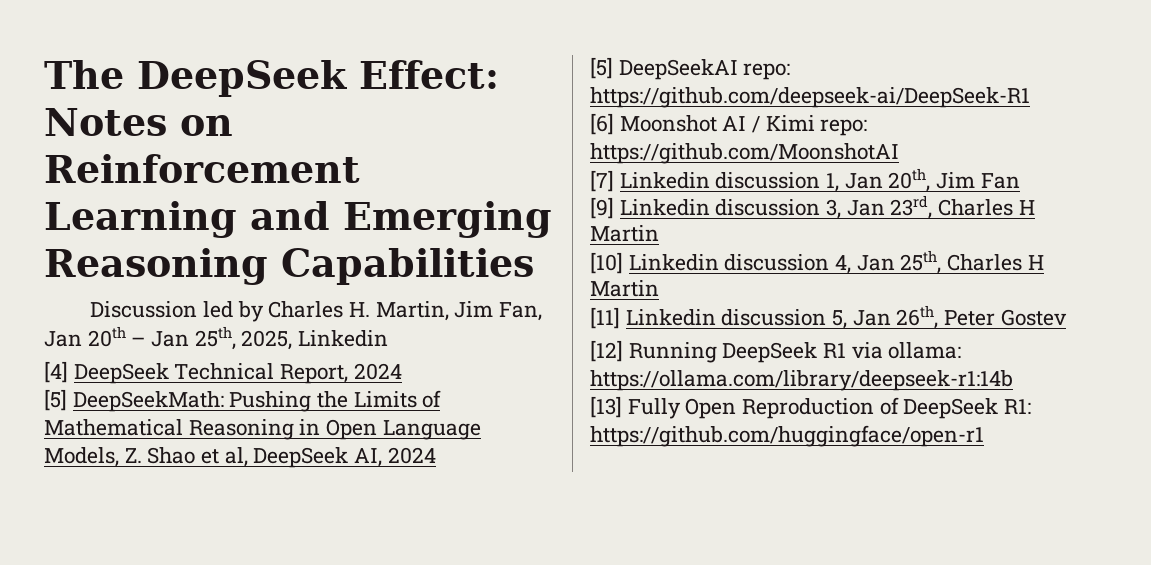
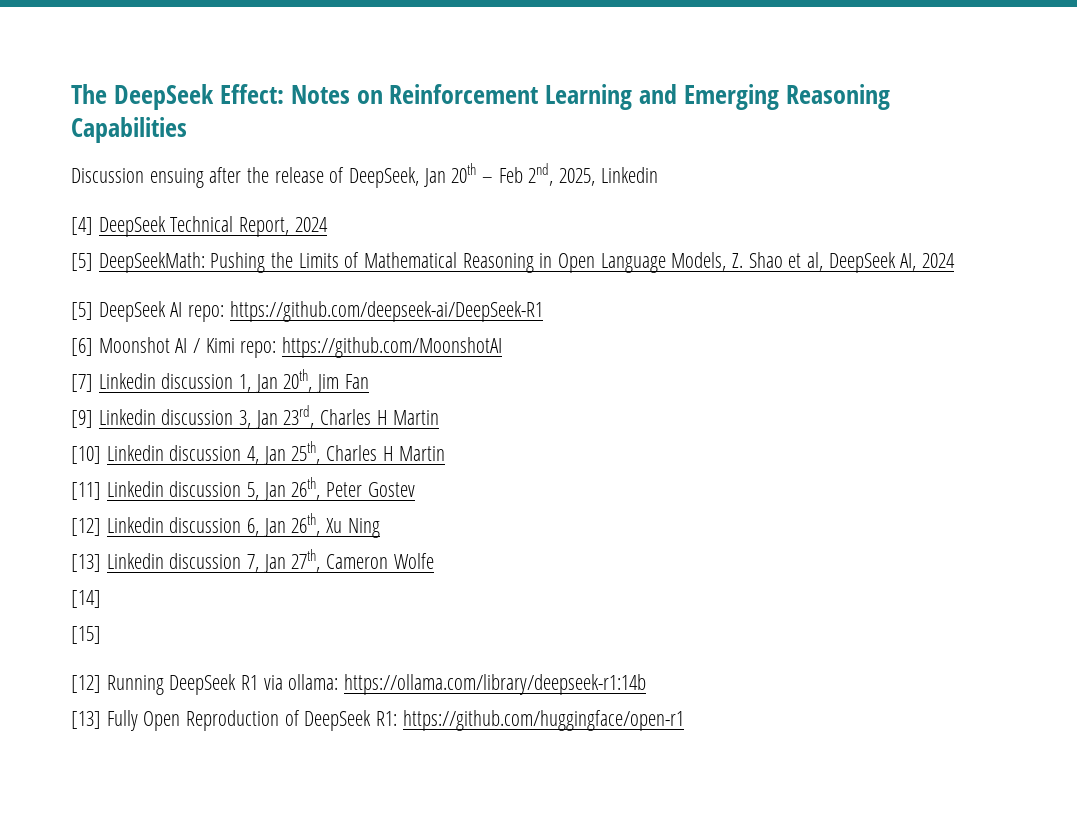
[203,301,543,322] led by Charles H. Martin, Jim Fan, -> [149,167,420,188] ensuing after the release of DeepSeek,
[151,326,236,350] Jan 25th, -> [498,163,554,186] Feb 2nd,
[618,59,738,80] DeepSeekAI -> [98,301,183,322] DeepSeek AI
(1067, 317) none -> [71,513,380,538] [71,549,434,573] [71,590,101,608] [71,626,101,644] // [12] Linkedin discussion 6, Jan 26th, Xu Ning // [13] Linkedin discussion 7, Jan 27th, Cameron Wolfe // [14] // [15]

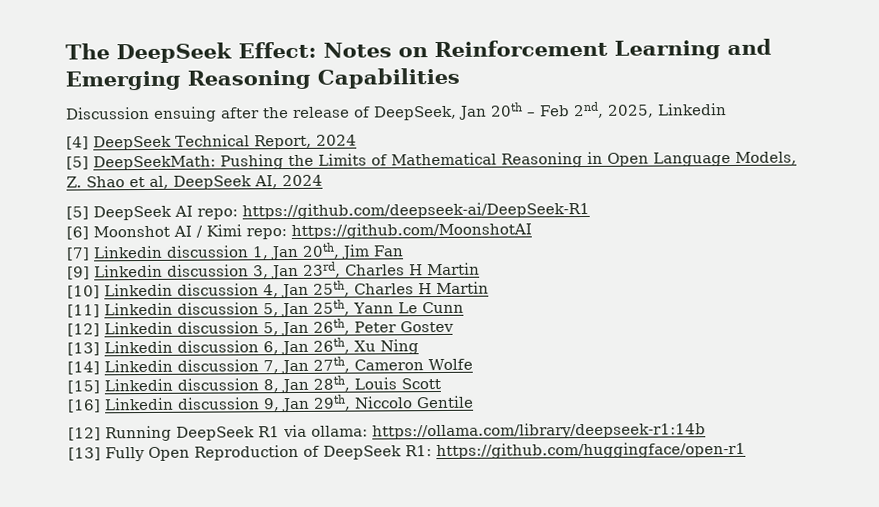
(286, 491) none -> [313,299,464,316] [67,321,309,337] 25th, Yann Le Cunn // [12] Linkedin discussion 5, Jan
[71,518,101,536] [12] -> [67,342,100,356] [13]
[71,554,101,572] [13] -> [67,361,100,375] [14]
[71,590,101,608] [71,626,101,644] [14] // [15] -> [67,375,441,394] [67,394,474,413] [15] Linkedin discussion 8, Jan 28th, Louis Scott // [16] Linkedin discussion 9, Jan 29th, Niccolo Gentile

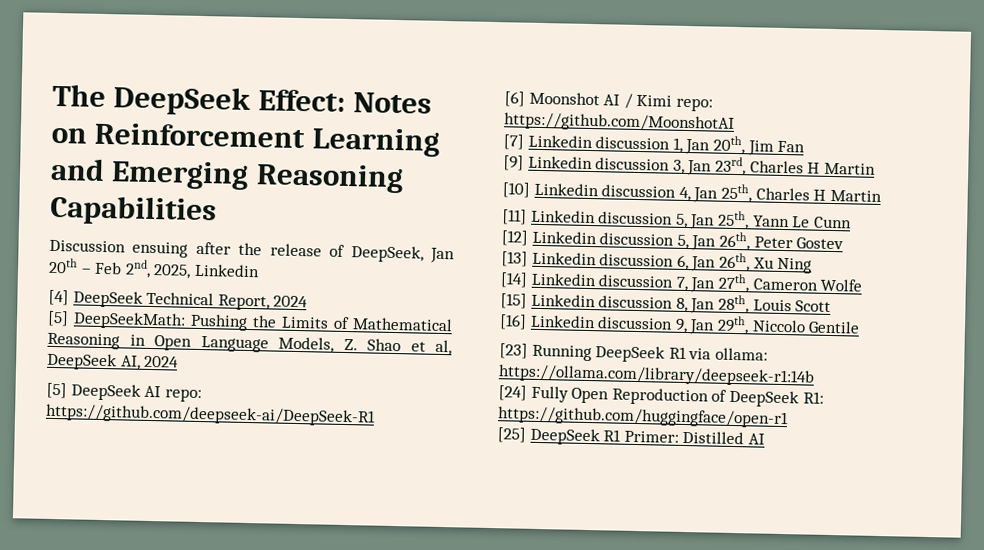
[68,427,101,441] [12] -> [499,343,528,359] [23]
[68,447,101,461] [13] -> [498,385,527,401] [24]
(746, 450) none -> [497,427,765,446] // [25] DeepSeek R1 Primer: Distilled AI

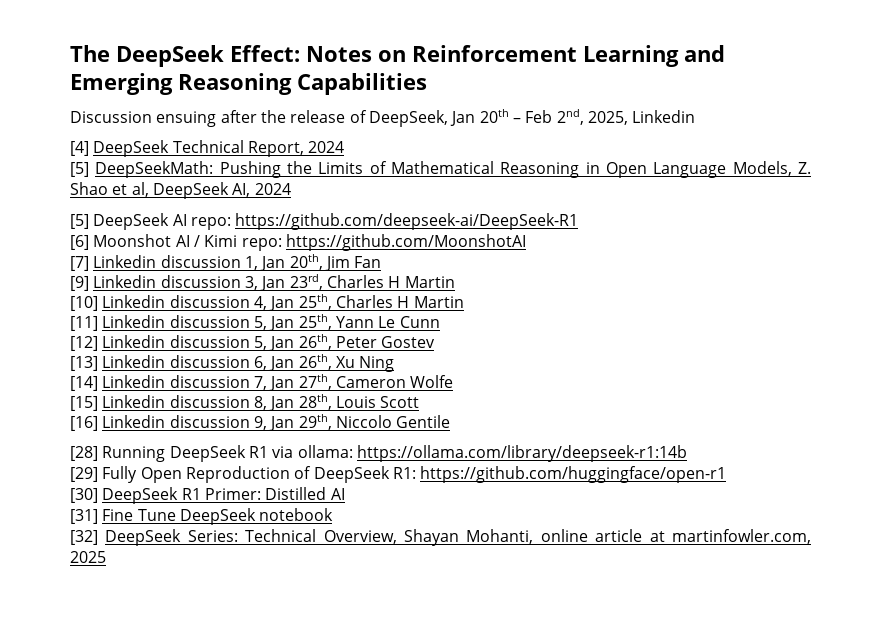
[499,343,528,359] [23] -> [70,446,98,461] [28]
[498,385,527,401] [24] -> [70,467,98,482] [29]
[497,427,526,443] [25] -> [70,488,98,503] [30]
(765, 439) none -> [70,508,334,525] [70,529,811,546] [70,551,106,563] // [31] Fine Tune DeepSeek notebook // [32] DeepSeek Series: Technical Overview, Shayan Mohanti, online article at martinfowler.com, 2025

